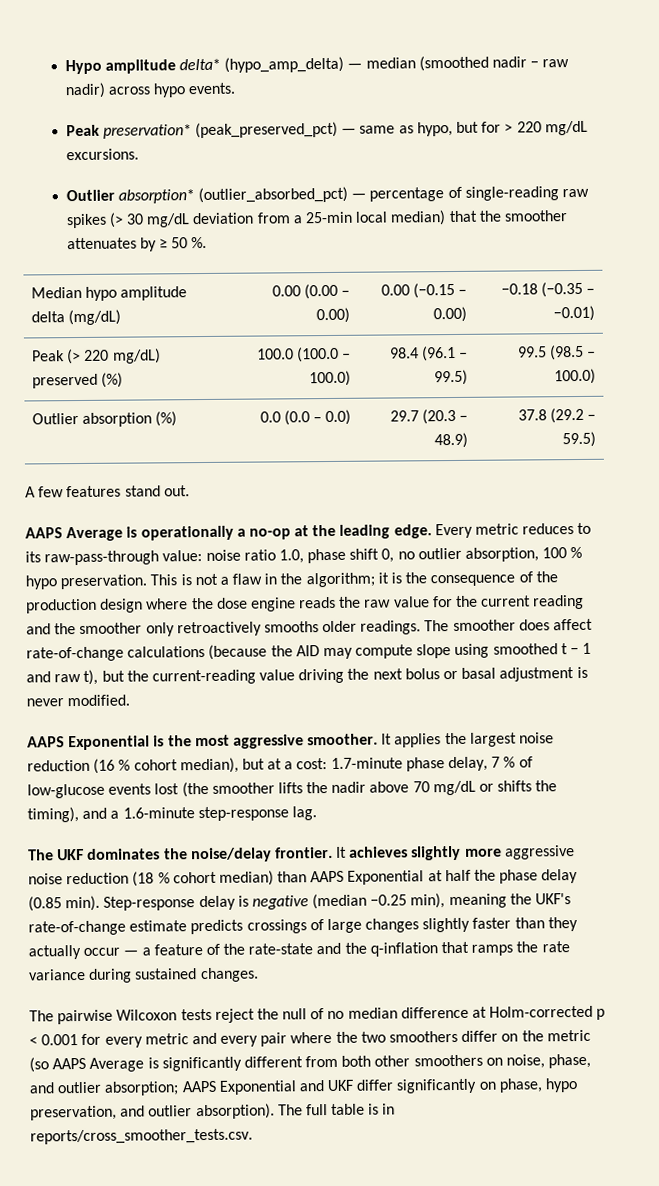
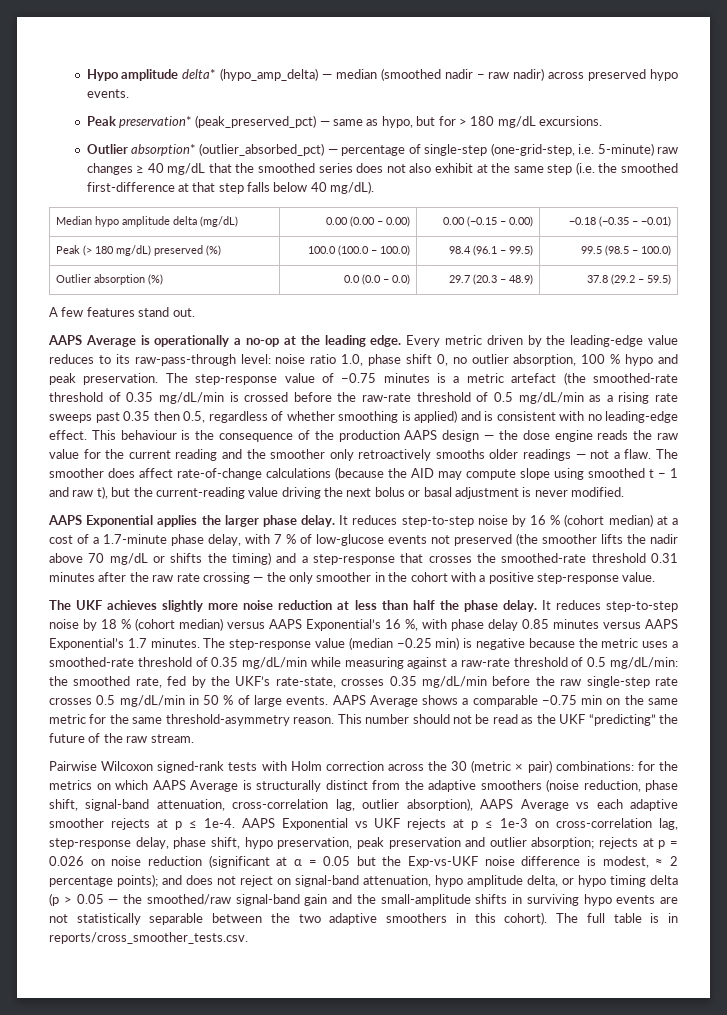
(150, 90) none -> [588,69,647,81] preserved
[516,121,542,133] 220 -> [470,116,495,126] 180
[464,186,589,201] [65,210,568,229] [66,236,208,252] single-reading raw spikes (> 30 mg/dL deviation from a 25-min local median) that the smoother attenuates by ≥ 50 %. -> [424,143,678,156] [86,162,678,175] [86,181,375,194] single-step (one-grid-step, i.e. 5-minute) raw changes ≥ 40 mg/dL that the smoothed series does not also exhibit at the same step (i.e. the smoothed first-difference at that step falls below 40 mg/dL).
[84,349,110,361] 220 -> [94,246,114,254] 180
(520, 529) none -> [486,335,678,347] driven by the leading-edge value
[162,550,203,562] value: -> [240,354,271,364] level:
[60,572,389,590] preservation. This is not a flaw in the algorithm; it -> [657,354,678,364] [49,372,678,385] [49,392,678,404] [49,410,678,423] [49,430,177,440] and peak preservation. The step-response value of −0.75 minutes is a metric artefact (the smoothed-rate threshold of 0.35 mg/dL/min is crossed before the raw-rate threshold of 0.5 mg/dL/min as a rising rate sweeps past 0.35 then 0.5, regardless of whether smoothing is applied) and is consistent with no leading-edge effect. This behaviour
[100,598,189,613] design where -> [404,430,495,442] AAPS design —
[360,620,422,635] readings. -> [523,449,652,461] readings — not a flaw.
[153,732,555,749] [27,757,328,774] is the most aggressive smoother. It applies the largest noise reduction (16 % cohort median), but at a cost: -> [157,514,678,527] [49,534,99,544] applies the larger phase delay. It reduces step-to-step noise by 16 % (cohort median) at a cost of a
(489, 764) none -> [245,534,270,544] with
[154,783,180,795] lost -> [431,534,512,546] not preserved
[27,807,79,823] timing), -> [232,552,271,565] timing)
[122,806,317,822] [28,846,348,863] 1.6-minute step-response lag. // The UKF dominates the noise/delay frontier. It -> [313,553,678,565] [49,572,656,584] [49,600,103,610] step-response that crosses the smoothed-rate threshold 0.31 minutes after the raw rate crossing — the only smoother in the cohort with a positive step-response value. // The UKF
[504,845,575,860] [28,869,579,887] [28,893,572,912] [28,917,578,936] [28,941,570,960] [29,967,259,983] [29,1005,606,1025] [29,1029,591,1048] [29,1053,592,1073] [29,1078,579,1096] [30,1103,275,1121] aggressive noise reduction (18 % cohort median) than AAPS Exponential at half the phase delay (0.85 min). Step-response delay is negative (median −0.25 min), meaning the UKF's rate-of-change estimate predicts crossings of large changes slightly faster than they actually occur — a feature of the rate-state and the q-inflation that ramps the rate variance during sustained changes. // The pairwise Wilcoxon tests reject the null of no median difference at Holm-corrected p < 0.001 for every metric and every pair where the two smoothers differ on the metric (so AAPS Average is significantly different from both other smoothers on noise, phase, and outlier absorption; AAPS Exponential and UKF differ significantly on phase, hypo preservation, and outlier absorption). -> [243,600,678,612] [49,618,678,631] [49,637,678,650] [49,657,678,669] [49,676,678,688] [49,695,679,707] [49,714,678,726] [49,733,194,743] [49,760,678,773] [49,779,678,792] [49,798,678,811] [49,818,678,830] [49,837,678,849] [49,855,678,868] [49,874,678,887] [49,893,678,906] [49,912,548,925] noise reduction at less than half the phase delay. It reduces step-to-step noise by 18 % (cohort median) versus AAPS Exponential’s 16 %, with phase delay 0.85 minutes versus AAPS Exponential’s 1.7 minutes. The step-response value (median −0.25 min) is negative because the metric uses a smoothed-rate threshold of 0.35 mg/dL/min while measuring against a raw-rate threshold of 0.5 mg/dL/min: the smoothed rate, fed by the UKF’s rate-state, crosses 0.35 mg/dL/min before the raw single-step rate crosses 0.5 mg/dL/min in 50 % of large events. AAPS Average shows a comparable −0.75 min on the same metric for the same threshold-asymmetry reason. This number should not be read as the UKF “predicting” the future of the raw stream. // Pairwise Wilcoxon signed-rank tests with Holm correction across the 30 (metric × pair) combinations: for the metrics on which AAPS Average is structurally distinct from the adaptive smoothers (noise reduction, phase shift, signal-band attenuation, cross-correlation lag, outlier absorption), AAPS Average vs each adaptive smoother rejects at p ≤ 1e-4. AAPS Exponential vs UKF rejects at p ≤ 1e-3 on cross-correlation lag, step-response delay, phase shift, hypo preservation, peak preservation and outlier absorption; rejects at p = 0.026 on noise reduction (significant at α = 0.05 but the Exp-vs-UKF noise difference is modest, ≈ 2 percentage points); and does not reject on signal-band attenuation, hypo amplitude delta, or hypo timing delta (p > 0.05 — the smoothed/raw signal-band gain and the small-amplitude shifts in surviving hypo events are not statistically separable between the two adaptive smoothers in this cohort).

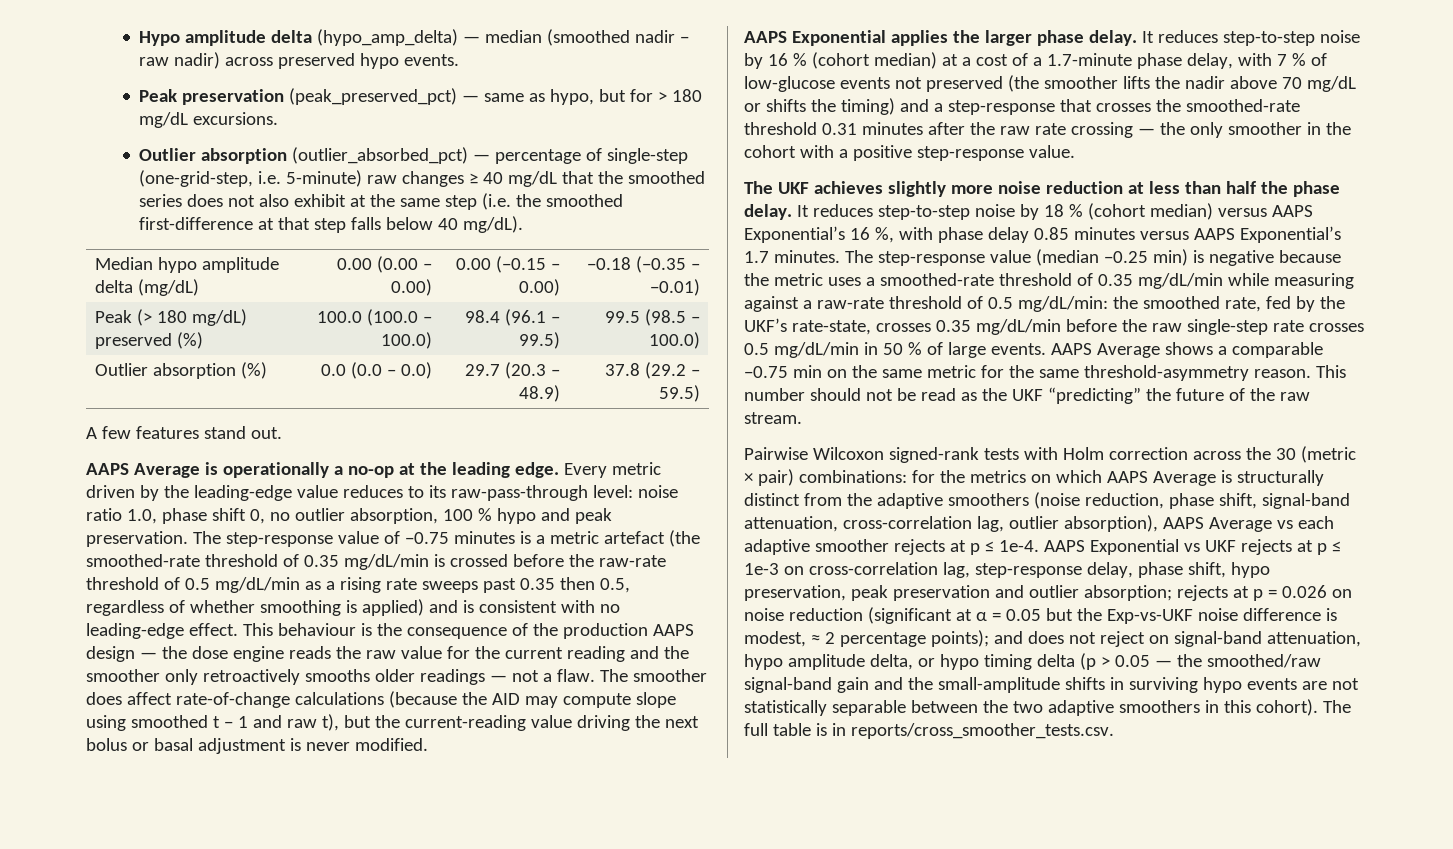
[182,69,217,79] delta* -> [271,30,313,43] delta
[118,116,192,128] preservation* -> [182,89,285,105] preservation
[131,144,197,156] absorption* -> [201,148,288,164] absorption

